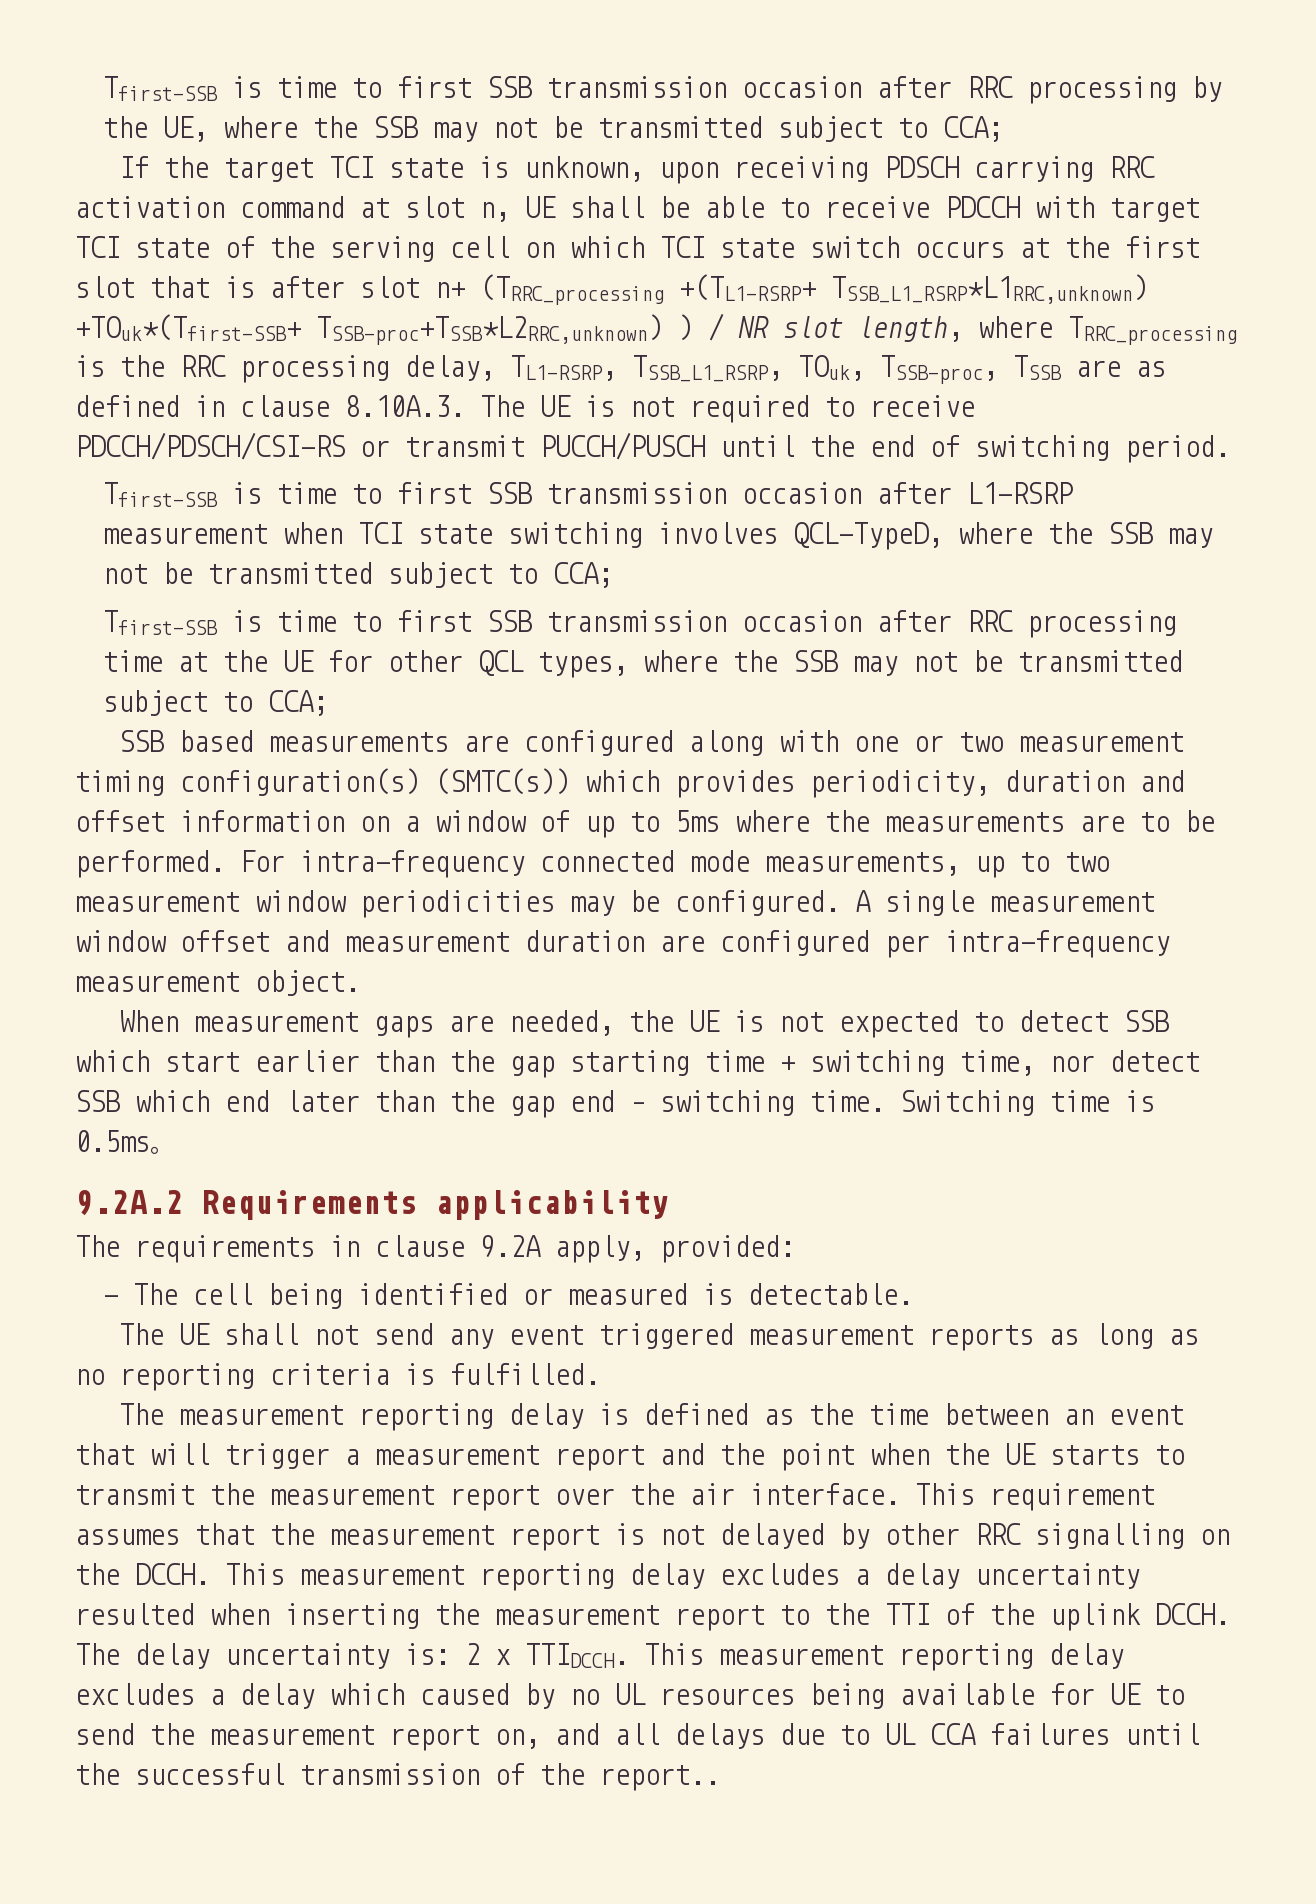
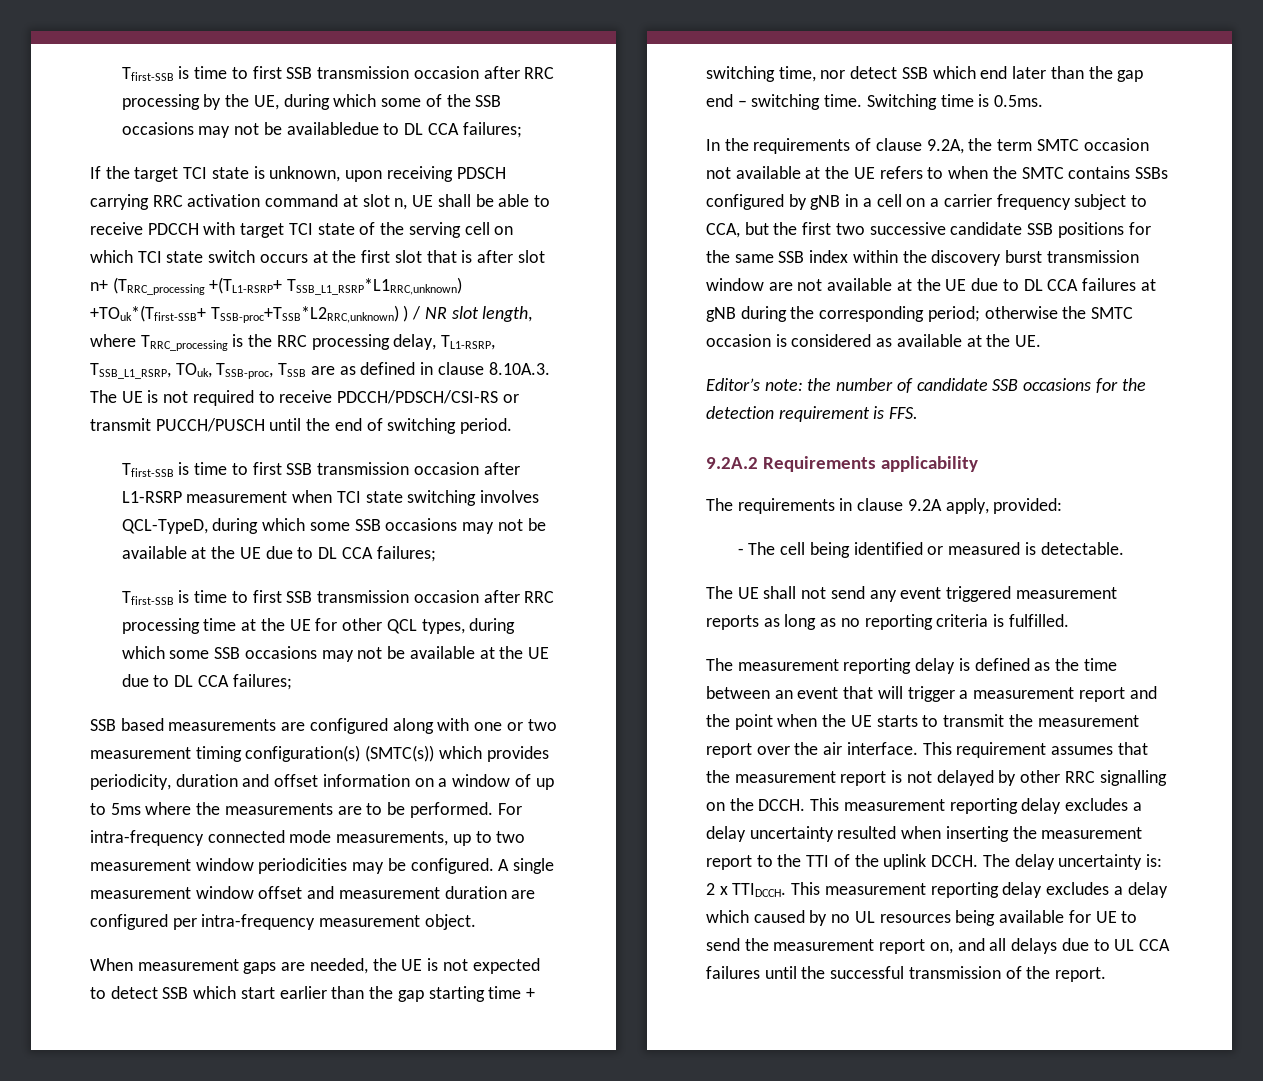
[222,116,1003,142] where the SSB may not be transmitted subject to CCA; -> [283,94,502,110] [121,122,522,138] during which some of the SSB occasions may not be availabledue to DL CCA failures;
[957,522,1213,548] [102,562,613,588] where the SSB may not be transmitted subject to CCA; -> [212,518,546,534] [121,546,436,562] during which some SSB occasions may not be available at the UE due to DL CCA failures;
[642,650,1183,676] [102,690,328,716] where the SSB may not be transmitted subject to CCA; -> [469,618,516,634] [121,646,549,662] [121,674,292,690] during which some SSB occasions may not be available at the UE due to DL CCA failures;
[75,1130,173,1154] 0.5ms。 -> [994,95,1044,107] [706,138,1149,154] [706,166,1168,179] [706,194,1147,210] [706,222,1151,238] [706,250,1139,266] [706,278,1156,291] [706,306,1134,322] [706,334,1042,347] [706,378,1146,393] [706,406,919,422] 0.5ms. // In the requirements of clause 9.2A, the term SMTC occasion not available at the UE refers to when the SMTC contains SSBs configured by gNB in a cell on a carrier frequency subject to CCA, but the first two successive candidate SSB positions for the same SSB index within the discovery burst transmission window are not available at the UE due to DL CCA failures at gNB during the corresponding period; otherwise the SMTC occasion is considered as available at the UE. // Editor’s note: the number of candidate SSB occasions for the detection requirement is FFS.
[600,1765,720,1791] report.. -> [1055,967,1107,982] report.

